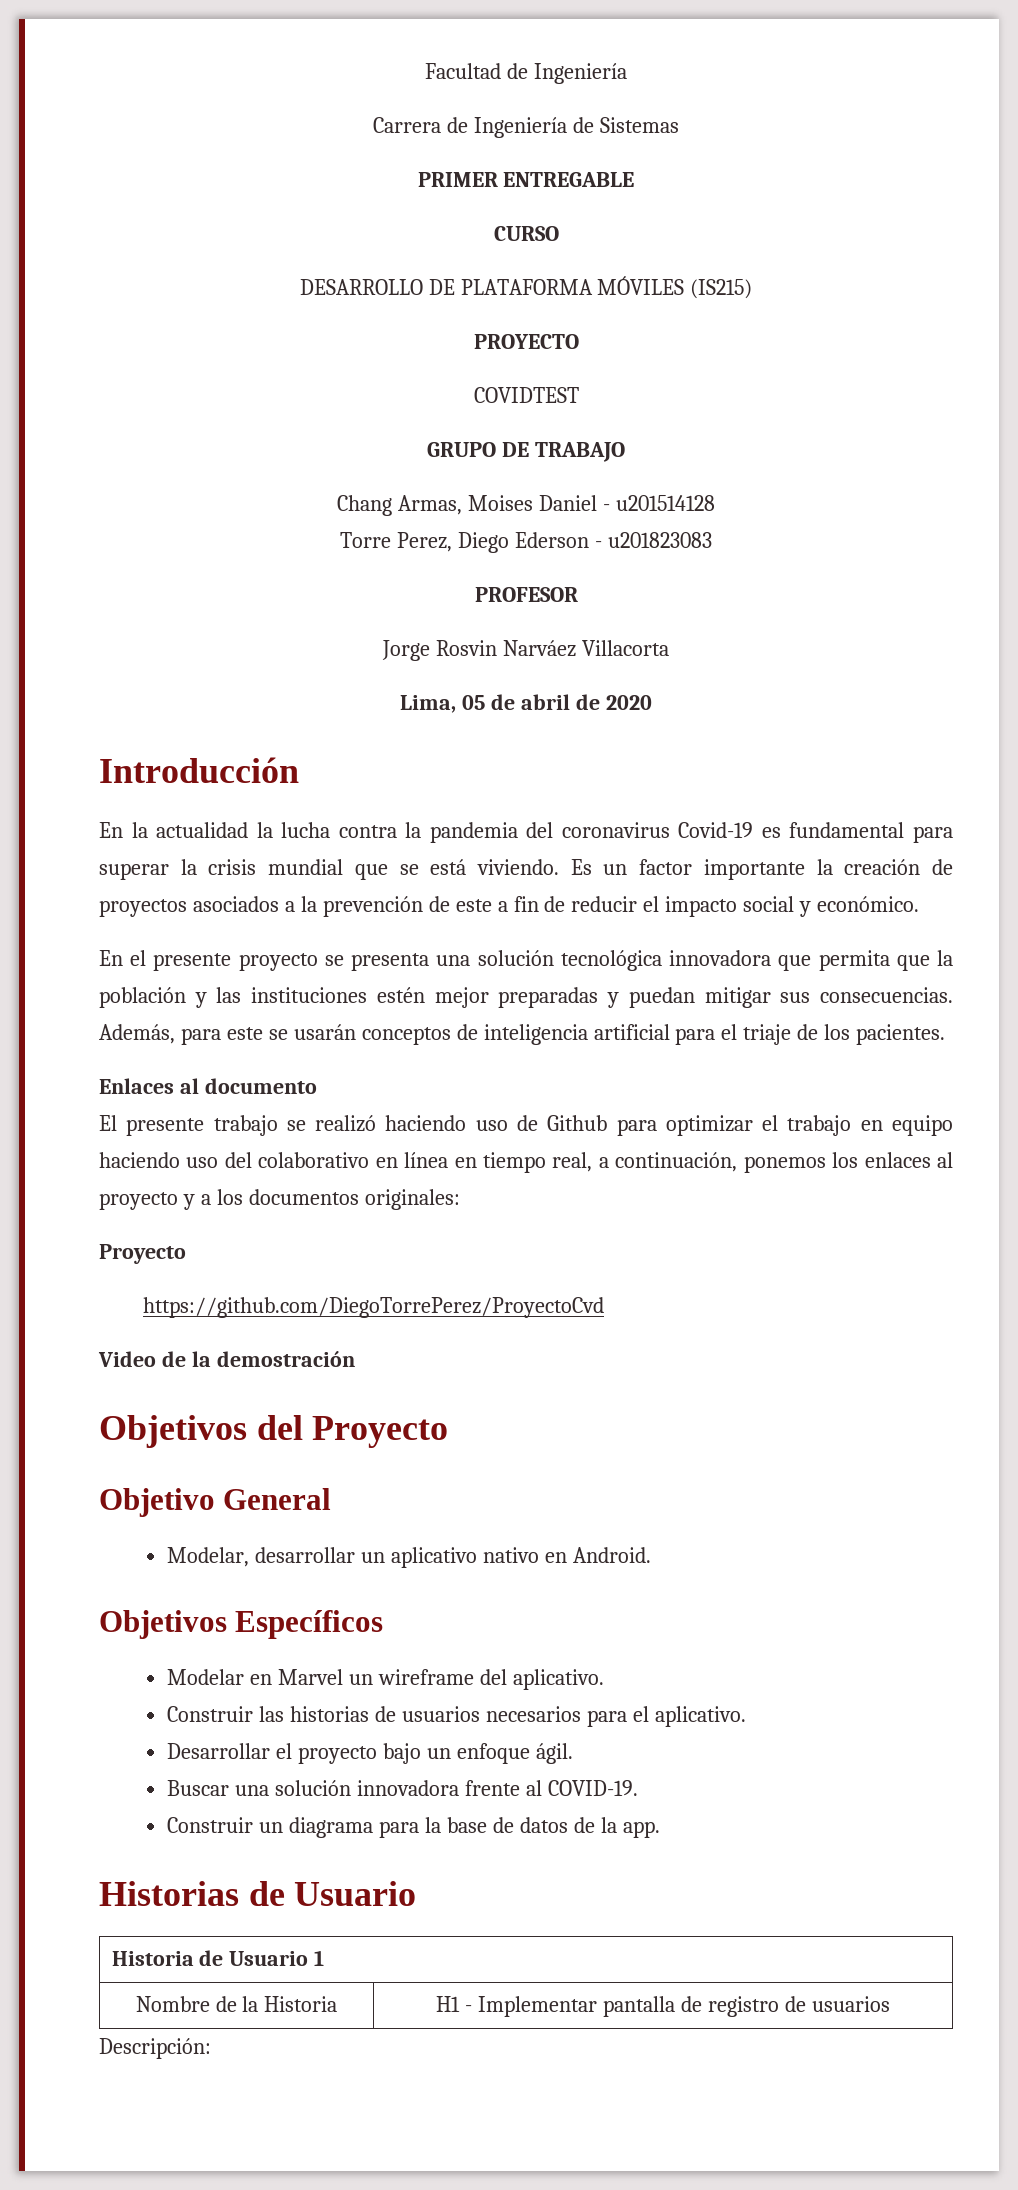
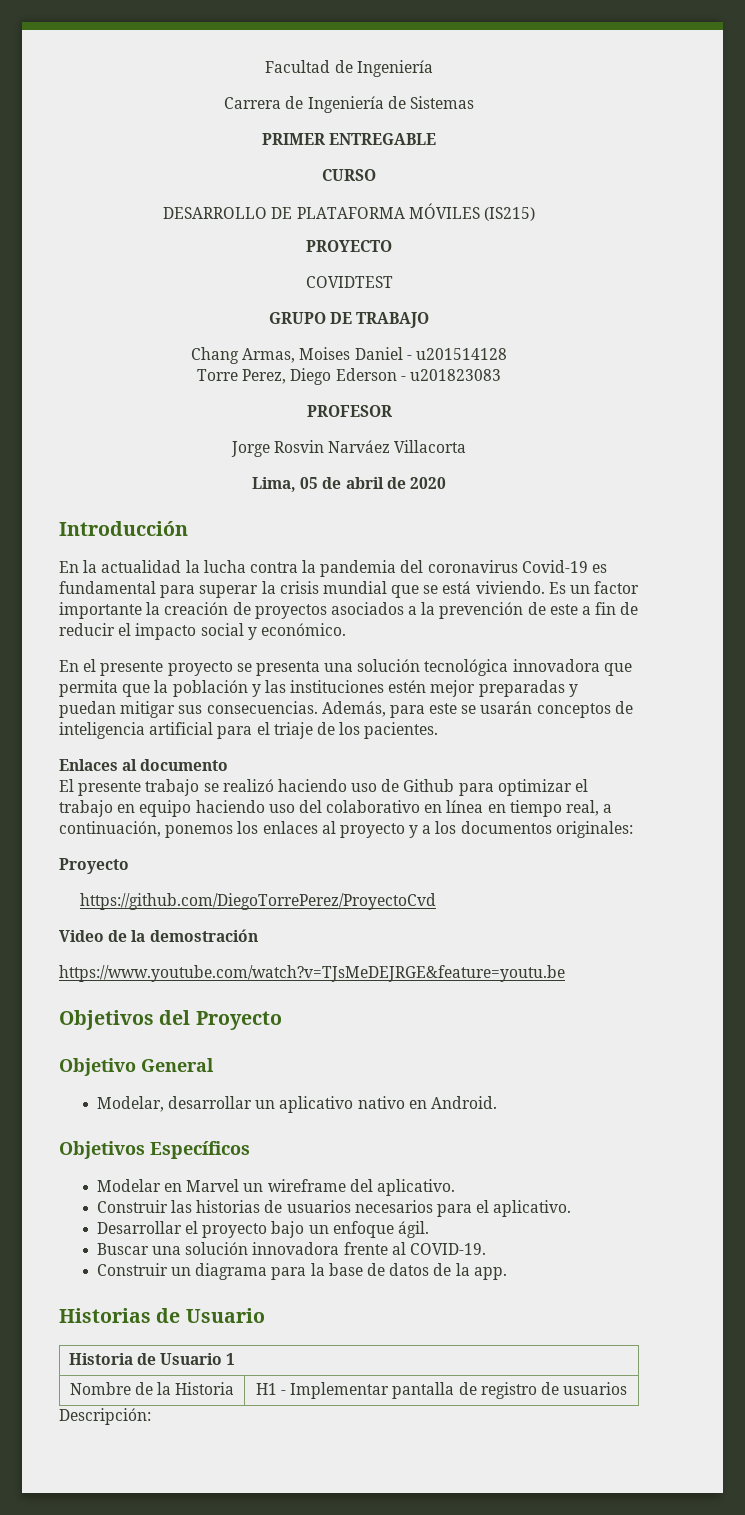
(355, 1359) none -> [59,965,565,982] // https://www.youtube.com/watch?v=TJsMeDEJRGE&feature=youtu.be

